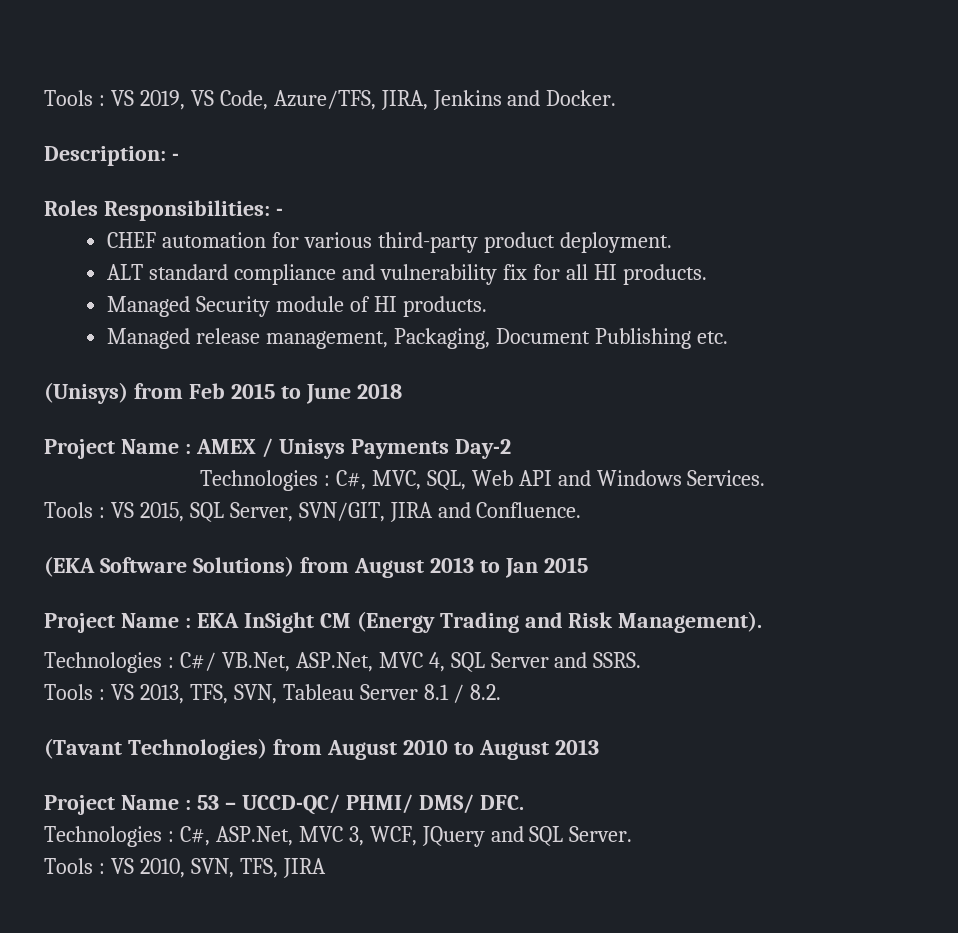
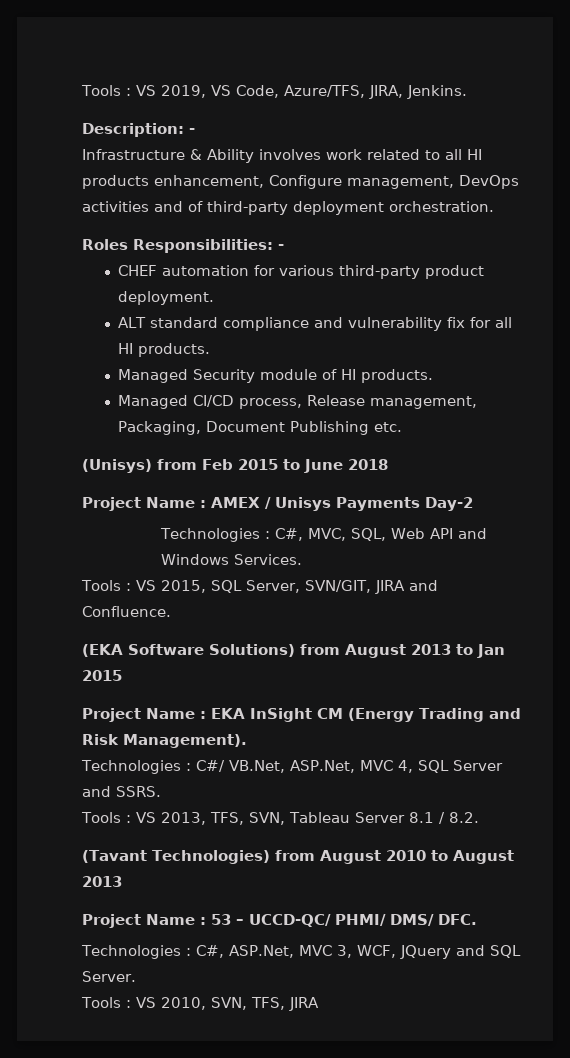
[432,90,617,110] Jenkins and Docker. -> [406,85,467,99] Jenkins.
(179, 157) none -> [82,149,482,163] [82,175,519,189] [82,201,494,215] // Infrastructure & Ability involves work related to all HI products enhancement, Configure management, DevOps activities and of third-party deployment orchestration.
[196,328,261,344] release -> [193,395,366,409] CI/CD process, Release

